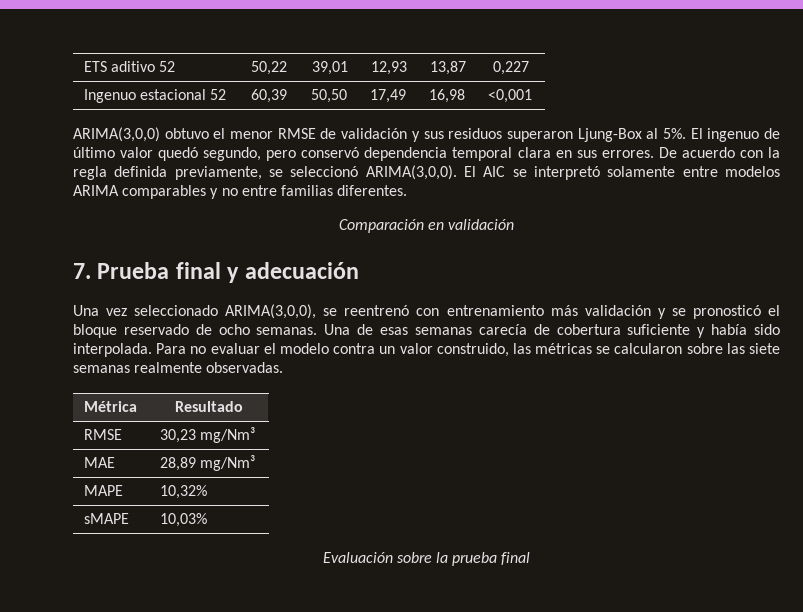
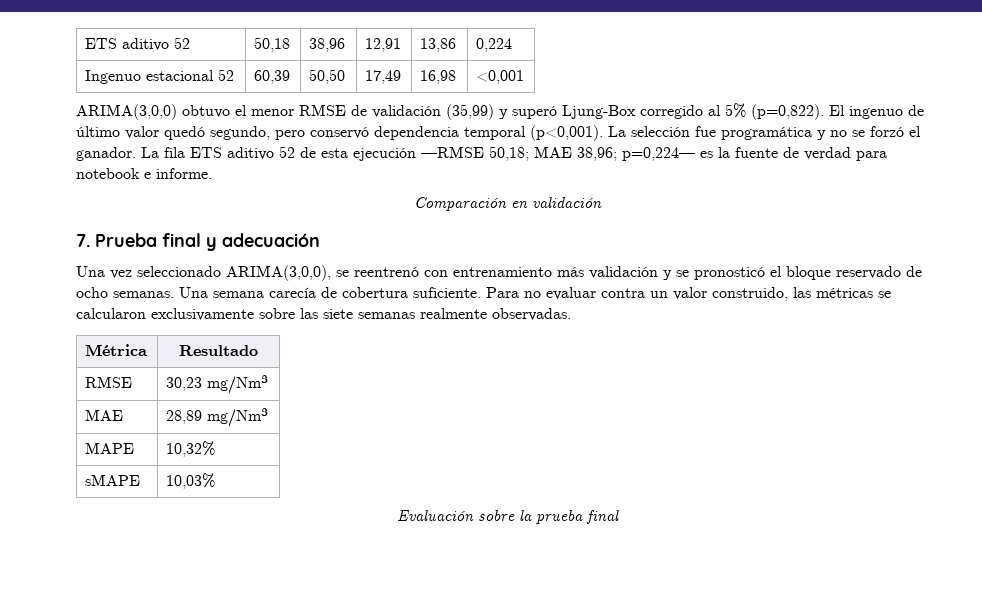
[251,61,288,75] [312,61,348,75] [371,61,407,75] [430,61,466,75] [493,61,529,75] 50,22 | 39,01 | 12,93 | 13,87 | 0,227 -> [254,37,291,52] [309,38,346,52] [365,38,402,52] [420,38,457,52] [476,38,513,52] 50,18 | 38,96 | 12,91 | 13,86 | 0,224
[411,128,686,142] y sus residuos superaron Ljung-Box al 5%. -> [446,103,824,120] (35,99) y superó Ljung-Box corregido al 5% (p=0,822).
[517,147,780,158] [73,165,781,180] [73,185,408,199] clara en sus errores. De acuerdo con la regla definida previamente, se seleccionó ARIMA(3,0,0). El AIC se interpretó solamente entre modelos ARIMA comparables y no entre familias diferentes. -> [530,125,921,141] [76,146,887,161] [76,168,212,179] (p<0,001). La selección fue programática y no se forzó el ganador. La fila ETS aditivo 52 de esta ejecución —RMSE 50,18; MAE 38,96; p=0,224— es la fuente de verdad para notebook e informe.
[357,324,781,338] [73,343,152,357] de esas semanas carecía de cobertura suficiente y había sido interpolada. -> [213,287,481,298] semana carecía de cobertura suficiente.
[263,343,329,354] el modelo -> (596, 293) none
(683, 348) none -> [151,308,254,321] exclusivamente

